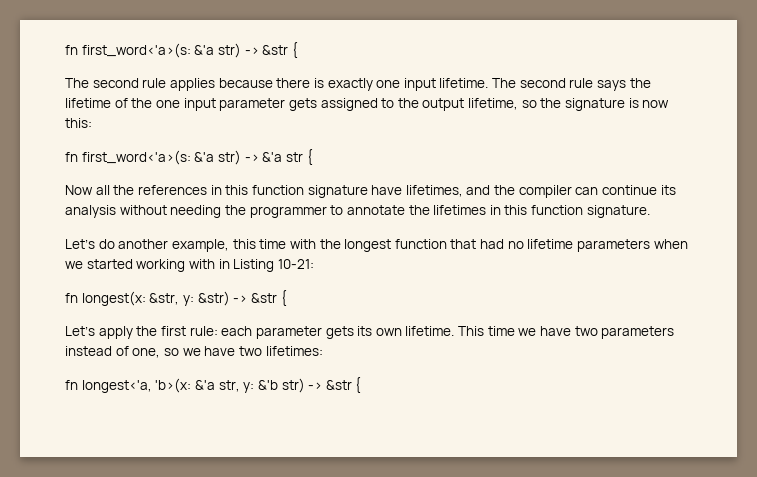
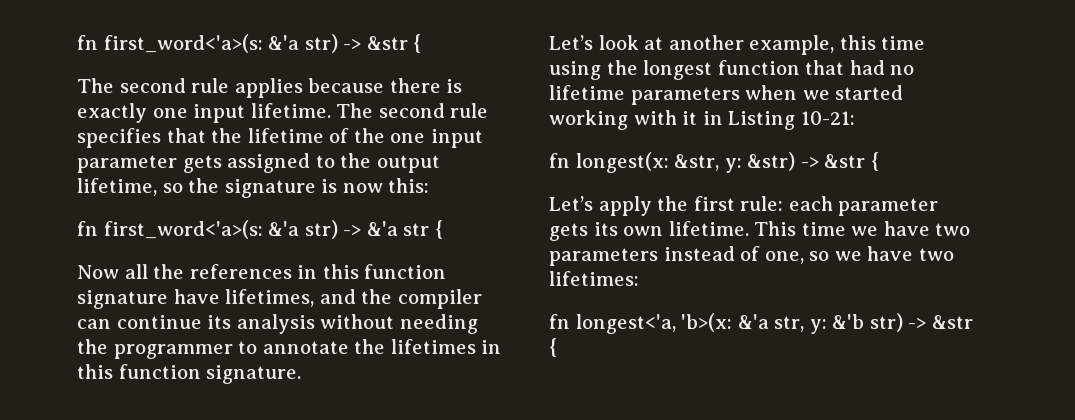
[597,80,627,91] says -> [77,128,206,148] specifies that
[98,239,115,249] do -> [598,35,664,50] look at
[289,239,316,249] with -> [549,61,601,80] using
(215, 264) none -> [682,111,698,125] it

